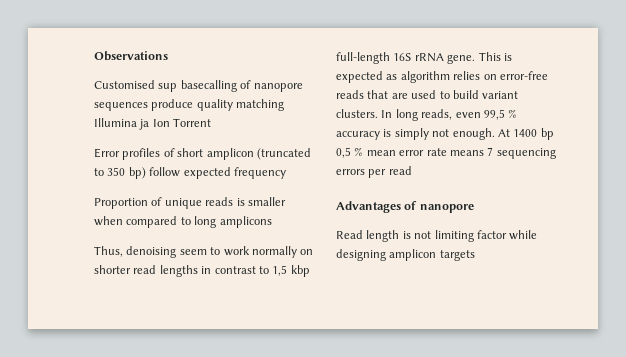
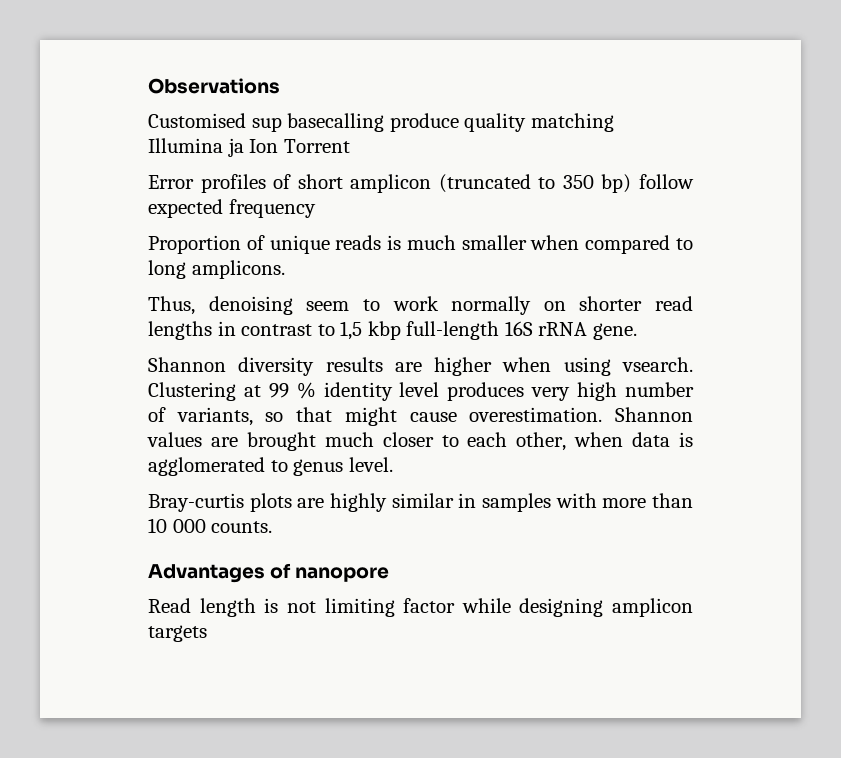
[240,80,303,92] [94,102,148,111] of nanopore sequences -> (385, 122) none
(245, 202) none -> [406,235,456,250] much
[219,216,272,228] amplicons -> [191,260,285,279] amplicons.
[478,52,512,61] [336,71,548,83] [336,90,519,99] [336,109,518,121] [336,128,554,140] [336,147,556,159] [336,166,412,178] This is expected as algorithm relies on error-free reads that are used to build variant clusters. In long reads, even 99,5 % accuracy is simply not enough. At 1400 bp 0,5 % mean error rate means 7 sequencing errors per read -> [148,357,693,376] [148,382,695,401] [148,407,693,426] [147,432,693,451] [148,457,393,476] [148,493,694,512] [148,518,273,533] // Shannon diversity results are higher when using vsearch. Clustering at 99 % identity level produces very high number of variants, so that might cause overestimation. Shannon values are brought much closer to each other, when data is agglomerated to genus level. // Bray-curtis plots are highly similar in samples with more than 10 000 counts.

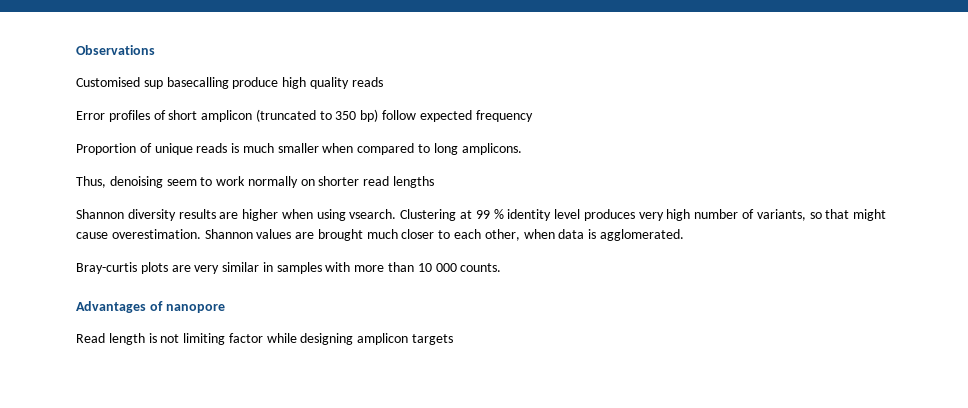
[464,113,614,132] [148,138,350,157] quality matching Illumina ja Ion Torrent -> [282,77,383,89] high quality reads
[217,321,637,340] in contrast to 1,5 kbp full-length 16S rRNA gene. -> (435, 182) none
[148,457,393,476] agglomerated to genus level. -> [599,229,684,241] agglomerated.
[330,493,388,512] highly -> [194,265,220,274] very

